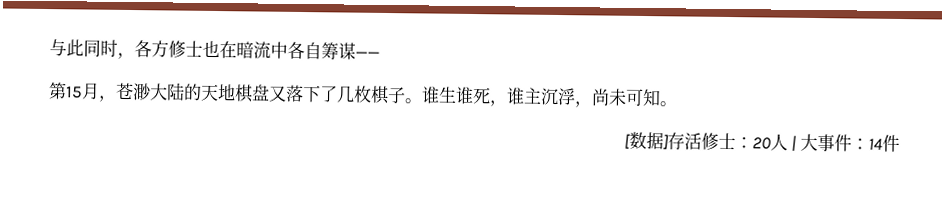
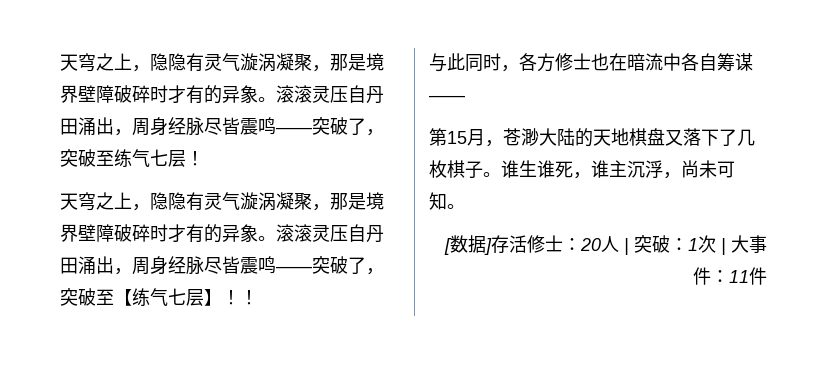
(49, 48) none -> [60,53,384,72] [60,85,384,104] [60,117,384,136] [60,149,204,167] [60,192,384,211] [60,224,384,243] [60,256,384,275] [60,288,258,306] 天穹之上，隐隐有灵气漩涡凝聚，那是境界壁障破碎时才有的异象。滚滚灵压自丹田涌出，周身经脉尽皆震鸣——突破了，突破至练气七层！ // 天穹之上，隐隐有灵气漩涡凝聚，那是境界壁障破碎时才有的异象。滚滚灵压自丹田涌出，周身经脉尽皆震鸣——突破了，突破至【练气七层】！！ //
(797, 143) none -> [634,235,726,255] 突破：1次 |
[868,138,883,150] 14 -> [729,270,749,283] 11

